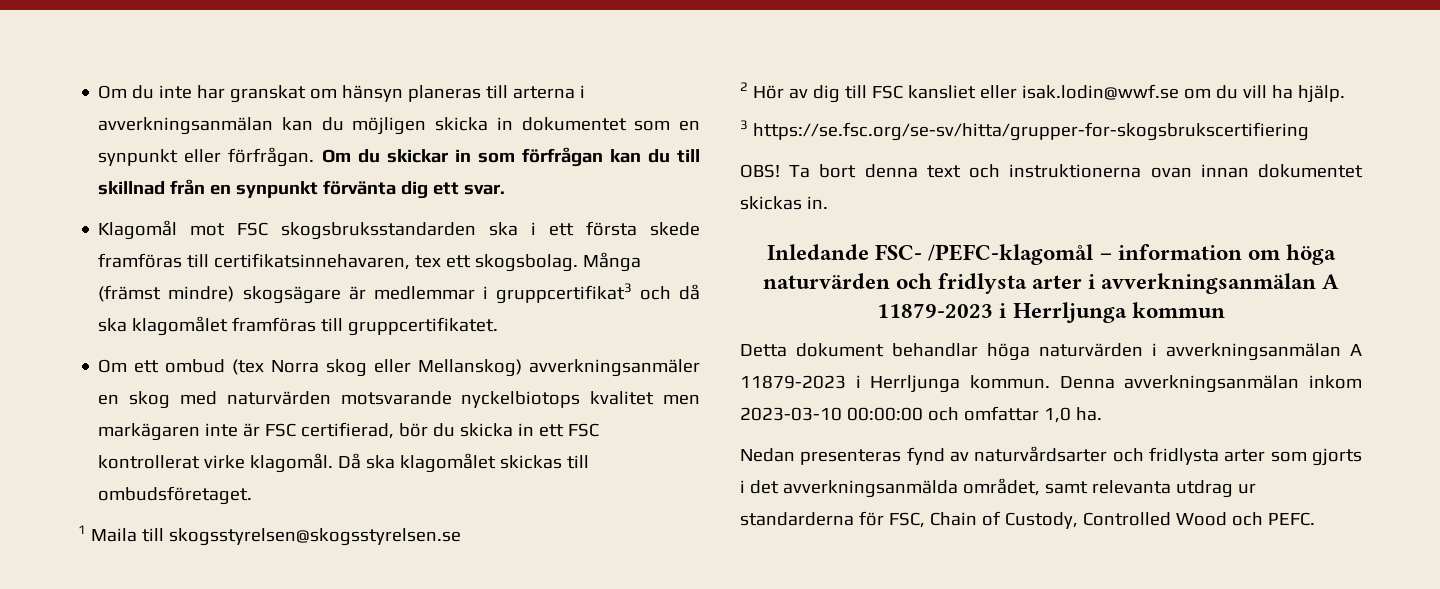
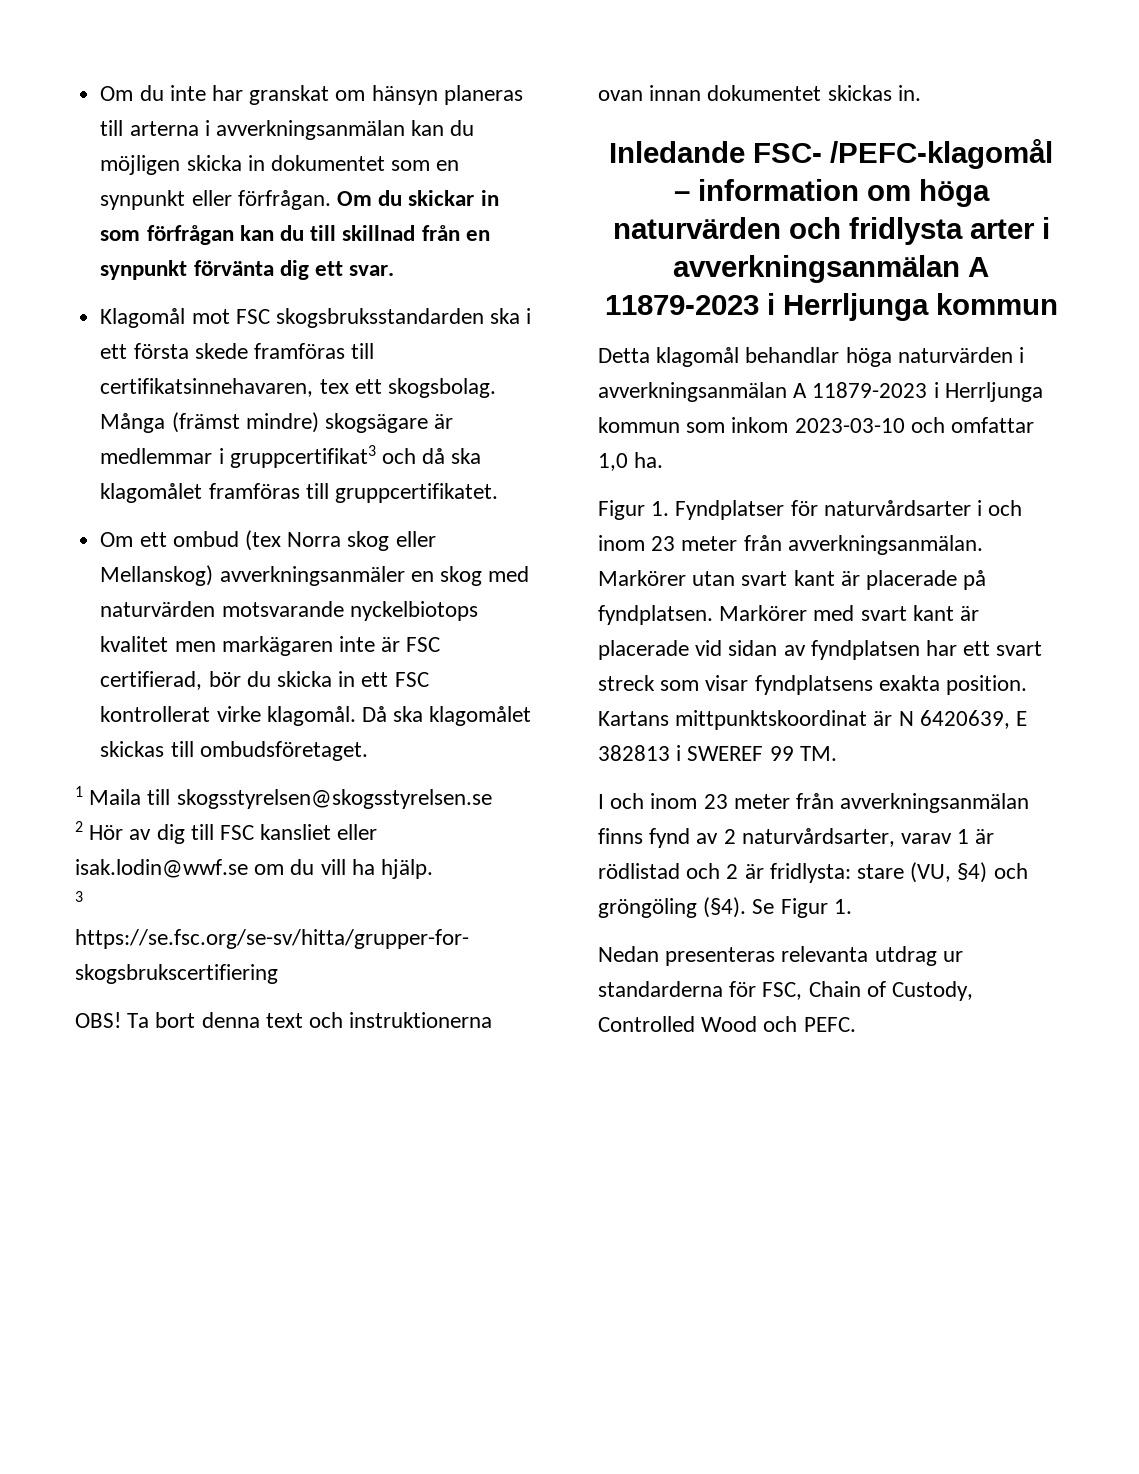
[796,343,884,357] dokument -> [656,347,740,367] klagomål
[970,375,1300,393] kommun. Denna avverkningsanmälan -> [598,417,726,433] kommun som
[846,407,923,421] 00:00:00 -> (905, 425) none
[740,446,1362,466] [740,478,1088,498] Nedan presenteras fynd av naturvårdsarter och fridlysta arter som gjorts i det avverkningsanmälda området, samt -> [598,500,1023,520] [598,535,983,555] [598,570,987,590] [598,605,980,625] [598,640,1043,660] [598,675,1028,695] [598,710,1028,730] [598,745,837,761] [598,793,1030,813] [598,828,995,848] [598,862,1028,883] [598,897,852,918] [598,946,776,966] Figur 1. Fyndplatser för naturvårdsarter i och inom 23 meter från avverkningsanmälan. Markörer utan svart kant är placerade på fyndplatsen. Markörer med svart kant är placerade vid sidan av fyndplatsen har ett svart streck som visar fyndplatsens exakta position. Kartans mittpunktskoordinat är N 6420639, E 382813 i SWEREF 99 TM. // I och inom 23 meter från avverkningsanmälan finns fynd av 2 naturvårdsarter, varav 1 är rödlistad och 2 är fridlysta: stare (VU, §4) och gröngöling (§4). Se Figur 1. // Nedan presenteras

